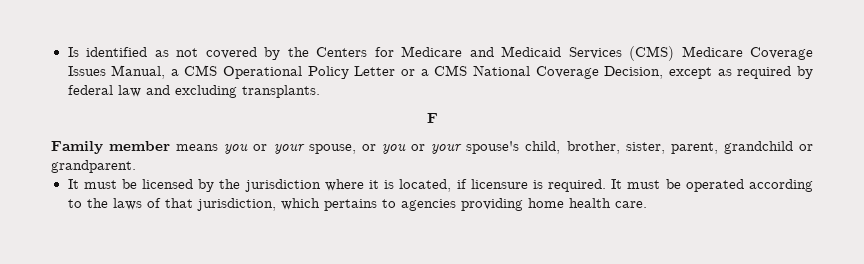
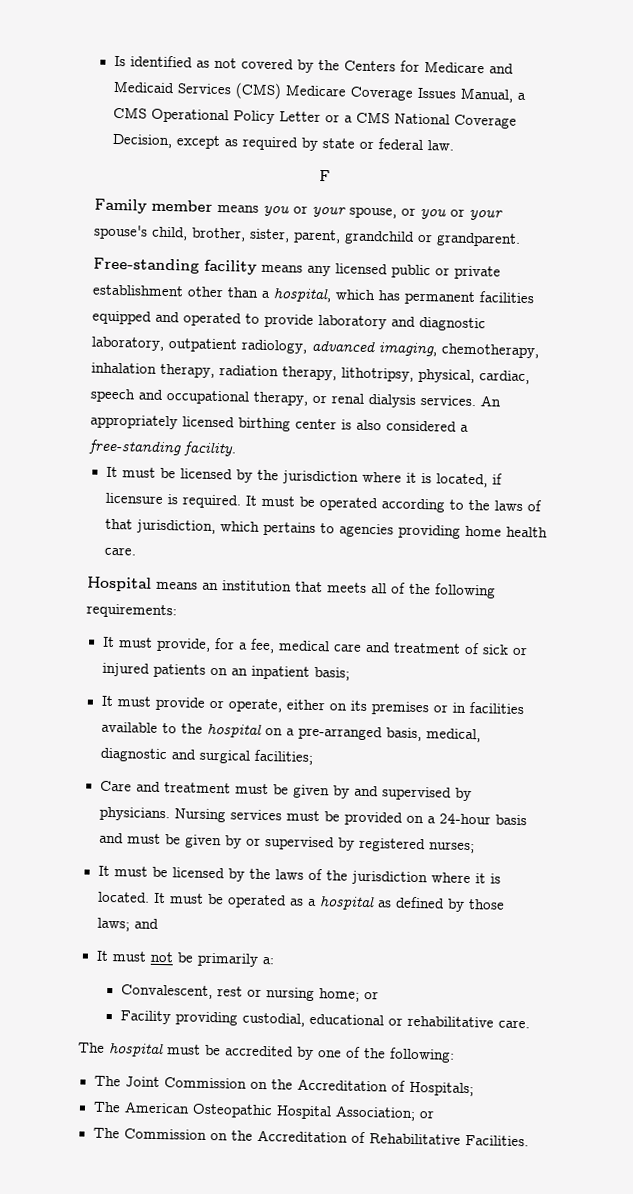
[67,85,320,98] federal law and excluding transplants. -> [321,138,454,151] state or federal law.
(136, 166) none -> [93,257,501,280] [92,284,534,306] [92,310,486,332] [91,336,539,359] [91,362,530,385] [90,388,501,408] [90,414,469,432] [88,439,237,457] // Free-standing facility means any licensed public or private establishment other than a hospital, which has permanent facilities equipped and operated to provide laboratory and diagnostic laboratory, outpatient radiology, advanced imaging, chemotherapy, inhalation therapy, radiation therapy, lithotripsy, physical, cardiac, speech and occupational therapy, or renal dialysis services. An appropriately licensed birthing center is also considered a free-standing facility.
(647, 204) none -> [87,576,496,599] [86,603,177,619] [101,636,528,656] [101,662,350,681] [100,695,524,716] [100,721,481,743] [99,747,313,765] [99,780,472,802] [98,806,527,826] [98,832,475,854] [97,865,501,886] [97,891,505,912] [96,917,159,932] [95,950,274,967] [120,984,379,1002] [119,1010,530,1029] [78,1042,455,1063] [93,1075,474,1097] [92,1101,434,1122] [92,1127,529,1147] // Hospital means an institution that meets all of the following requirements: // It must provide, for a fee, medical care and treatment of sick or injured patients on an inpatient basis; // It must provide or operate, either on its premises or in facilities available to the hospital on a pre-arranged basis, medical, diagnostic and surgical facilities; // Care and treatment must be given by and supervised by physicians. Nursing services must be provided on a 24-hour basis and must be given by or supervised by registered nurses; // It must be licensed by the laws of the jurisdiction where it is located. It must be operated as a hospital as defined by those laws; and // It must not be primarily a: // Convalescent, rest or nursing home; or // Facility providing custodial, educational or rehabilitative care. // The hospital must be accredited by one of the following: // The Joint Commission on the Accreditation of Hospitals; // The American Osteopathic Hospital Association; or // The Commission on the Accreditation of Rehabilitative Facilities.

